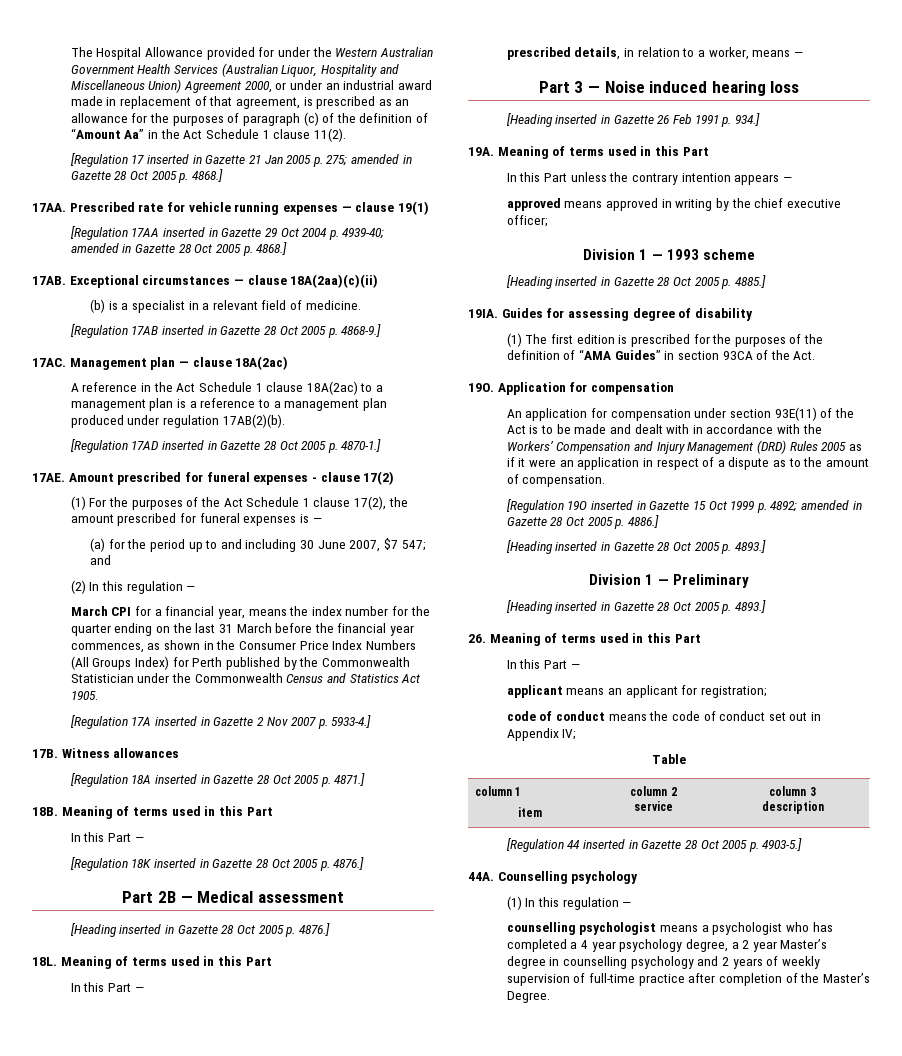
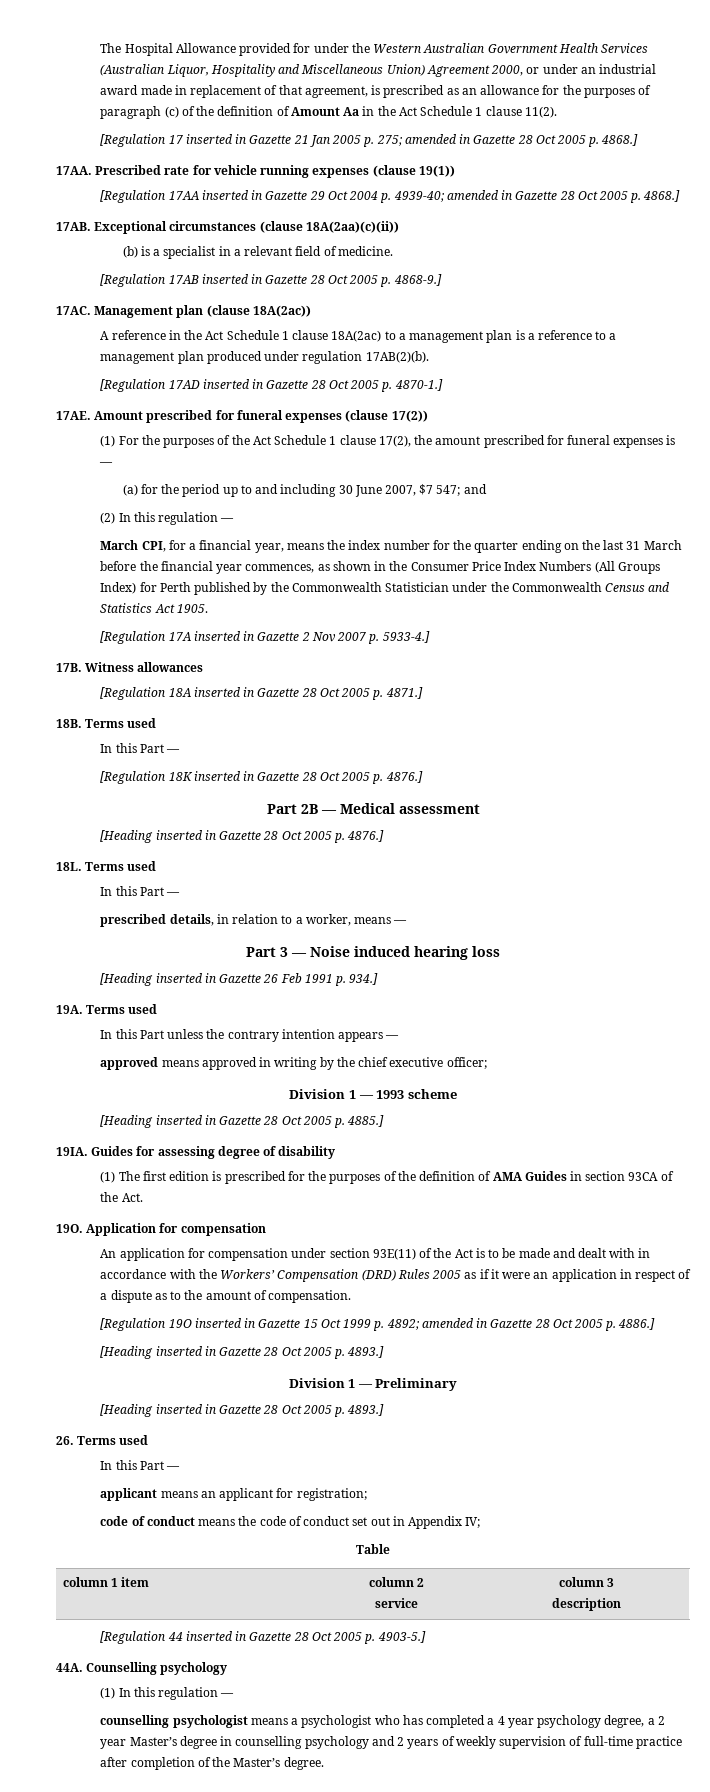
[70,128,145,139] “Amount Aa” -> [290,107,360,116] Amount Aa
[341,201,429,215] — clause 19(1) -> [372,165,455,177] (clause 19(1))
[233,274,379,288] — clause 18A(2aa)(c)(ii) -> [259,221,399,233] (clause 18A(2aa)(c)(ii))
[178,356,289,370] — clause 18A(2ac) -> [206,305,311,317] (clause 18A(2ac))
[311,471,395,485] - clause 17(2) -> [345,410,428,422] (clause 17(2))
[111,607,132,616] CPI -> [141,541,166,552] CPI,
[61,806,273,819] Meaning of terms used in this Part -> [85,718,157,728] Terms used
[60,956,272,969] Meaning of terms used in this Part -> [85,861,157,871] Terms used
[497,146,709,159] Meaning of terms used in this Part -> [86,1004,158,1014] Terms used
[578,349,661,360] “AMA Guides” -> [492,1171,567,1181] AMA Guides
[633,441,754,454] and Injury Management -> (359, 1275) none
[489,633,701,646] Meaning of terms used in this Part -> [77,1435,149,1445] Terms used
(522, 791) // -> (118, 1582) none
[506,991,550,1003] Degree. -> [283,1757,324,1770] degree.

